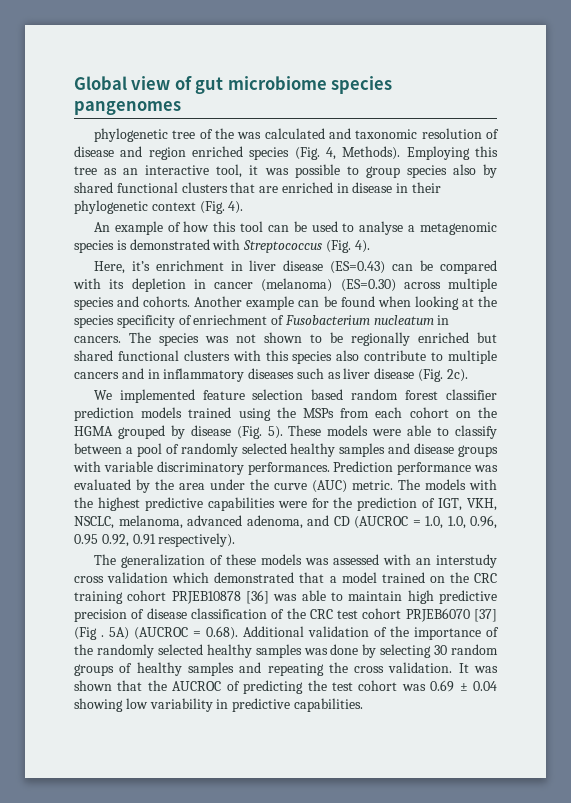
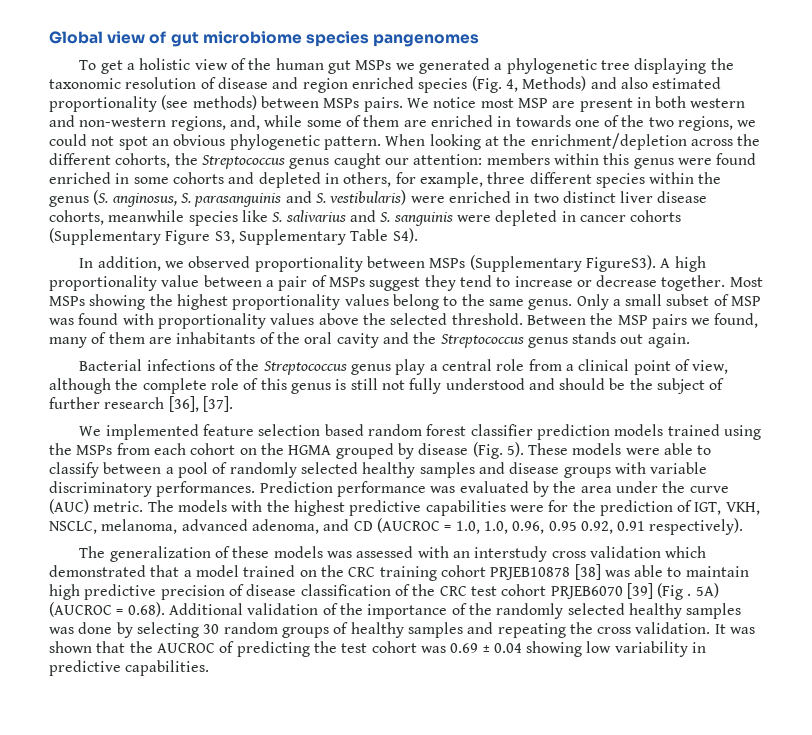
[93,128,351,142] phylogenetic tree of the was calculated and -> [79,58,734,74] To get a holistic view of the human gut MSPs we generated a phylogenetic tree displaying the
[342,146,498,160] [74,164,497,178] [74,182,442,193] [74,200,244,214] [93,221,498,235] [74,239,370,253] [93,260,497,274] [73,278,497,292] [74,296,497,310] [74,314,450,328] [74,332,497,346] [74,350,498,364] [74,368,468,382] Methods). Employing this tree as an interactive tool, it was possible to group species also by shared functional clusters that are enriched in disease in their phylogenetic context (Fig. 4). // An example of how this tool can be used to analyse a metagenomic species is demonstrated with Streptococcus (Fig. 4). // Here, it’s enrichment in liver disease (ES=0.43) can be compared with its depletion in cancer (melanoma) (ES=0.30) across multiple species and cohorts. Another example can be found when looking at the species specificity of enriechment of Fusobacterium nucleatum in cancers. The species was not shown to be regionally enriched but shared functional clusters with this species also contribute to multiple cancers and in inflammatory diseases such as liver disease (Fig. 2c). -> [522,76,722,91] [49,95,746,112] [49,115,757,131] [49,133,761,150] [49,153,757,169] [49,172,722,188] [49,190,708,207] [49,210,682,226] [49,228,418,245] [79,255,706,272] [49,275,763,291] [49,294,762,310] [49,313,759,329] [49,332,690,348] [79,359,729,375] [49,378,725,394] [49,396,233,412] Methods) and also estimated proportionality (see methods) between MSPs pairs. We notice most MSP are present in both western and non-western regions, and, while some of them are enriched in towards one of the two regions, we could not spot an obvious phylogenetic pattern. When looking at the enrichment/depletion across the different cohorts, the Streptococcus genus caught our attention: members within this genus were found enriched in some cohorts and depleted in others, for example, three different species within the genus (S. anginosus, S. parasanguinis and S. vestibularis) were enriched in two distinct liver disease cohorts, meanwhile species like S. salivarius and S. sanguinis were depleted in cancer cohorts (Supplementary Figure S3, Supplementary Table S4). // In addition, we observed proportionality between MSPs (Supplementary FigureS3). A high proportionality value between a pair of MSPs suggest they tend to increase or decrease together. Most MSPs showing the highest proportionality values belong to the same genus. Only a small subset of MSP was found with proportionality values above the selected threshold. Between the MSP pairs we found, many of them are inhabitants of the oral cavity and the Streptococcus genus stands out again. // Bacterial infections of the Streptococcus genus play a central role from a clinical point of view, although the complete role of this genus is still not fully understood and should be the subject of further research [36], [37].
[246,590,269,604] [36] -> [574,564,601,580] [38]
[474,609,498,622] [37] -> [626,583,653,599] [39]

